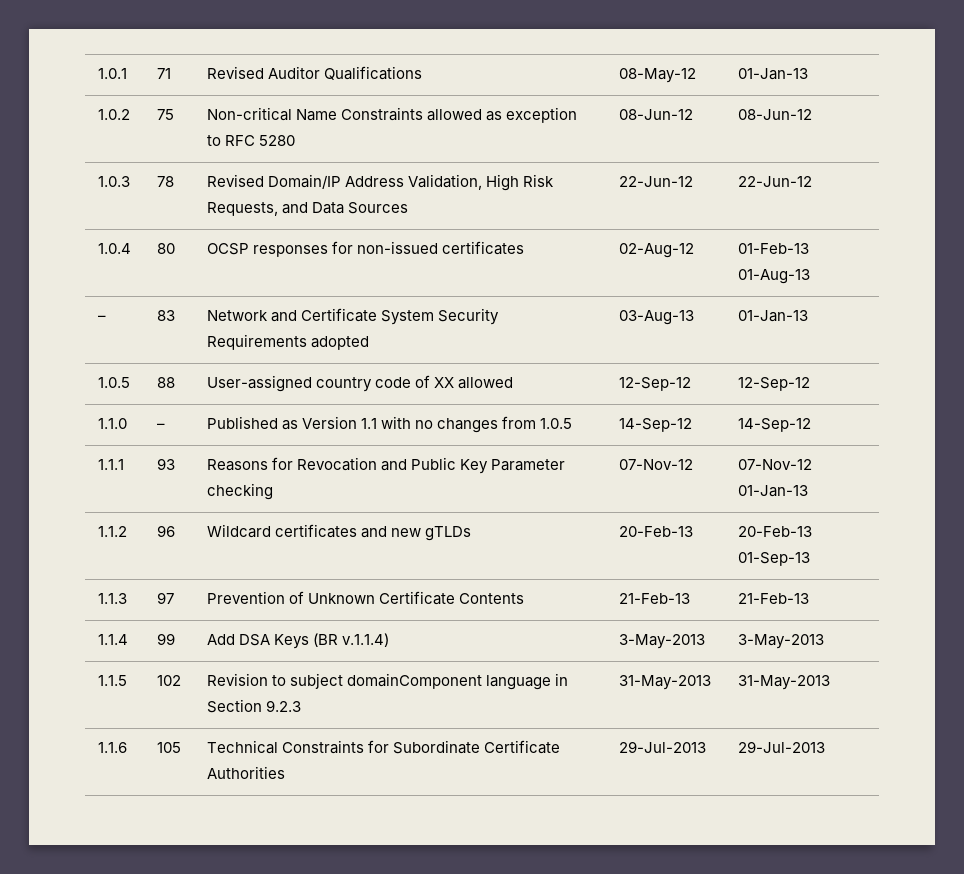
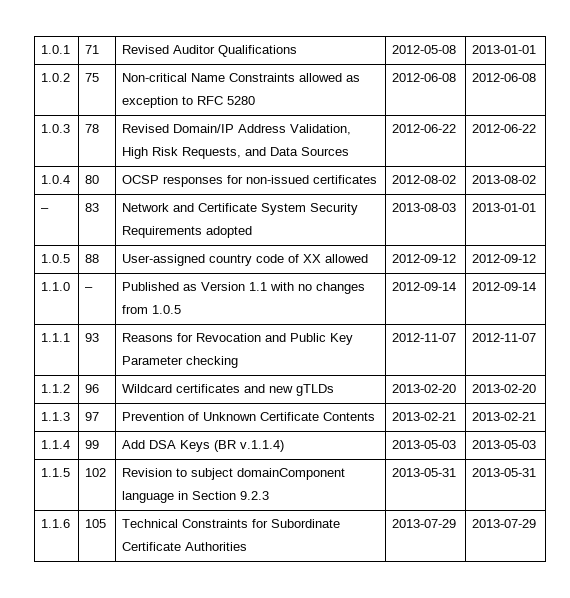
[618,68,696,83] [737,68,808,80] 08-May-12 | 01-Jan-13 -> [392,45,457,54] [472,45,537,54] 2012-05-08 | 2013-01-01
[618,109,693,120] [737,109,812,120] 08-Jun-12 | 08-Jun-12 -> [392,73,457,82] [472,73,537,82] 2012-06-08 | 2012-06-08
[618,176,693,187] [737,176,812,187] 22-Jun-12 | 22-Jun-12 -> [392,124,457,133] [472,124,537,133] 2012-06-22 | 2012-06-22
[618,243,694,258] [737,243,809,254] [737,269,810,284] 02-Aug-12 | 01-Feb-13 01-Aug-13 -> [392,175,457,184] [472,175,537,184] 2012-08-02 | 2013-08-02
[618,310,694,325] [737,310,808,322] 03-Aug-13 | 01-Jan-13 -> [392,203,457,212] [472,203,537,212] 2013-08-03 | 2013-01-01
[618,377,691,391] [737,377,810,391] 12-Sep-12 | 12-Sep-12 -> [392,254,457,263] [472,254,537,263] 2012-09-12 | 2012-09-12
[618,418,692,432] [737,418,811,432] 14-Sep-12 | 14-Sep-12 -> [392,282,457,291] [472,282,537,291] 2012-09-14 | 2012-09-14
[618,459,693,470] [737,459,812,470] [737,485,808,497] 07-Nov-12 | 07-Nov-12 01-Jan-13 -> [392,333,457,342] [472,333,537,342] 2012-11-07 | 2012-11-07
[618,526,693,537] [737,526,812,537] [737,552,810,566] 20-Feb-13 | 20-Feb-13 01-Sep-13 -> [392,384,457,393] [472,384,537,393] 2013-02-20 | 2013-02-20
[618,593,690,604] [737,593,809,604] 21-Feb-13 | 21-Feb-13 -> [392,412,457,421] [472,412,537,421] 2013-02-21 | 2013-02-21
[618,634,705,649] [737,634,824,649] 3-May-2013 | 3-May-2013 -> [392,440,457,449] [472,440,537,449] 2013-05-03 | 2013-05-03
[618,675,711,690] [737,675,830,690] 31-May-2013 | 31-May-2013 -> [392,468,457,477] [472,468,537,477] 2013-05-31 | 2013-05-31
[618,741,706,753] [737,741,825,753] 29-Jul-2013 | 29-Jul-2013 -> [392,519,457,528] [472,519,537,528] 2013-07-29 | 2013-07-29

